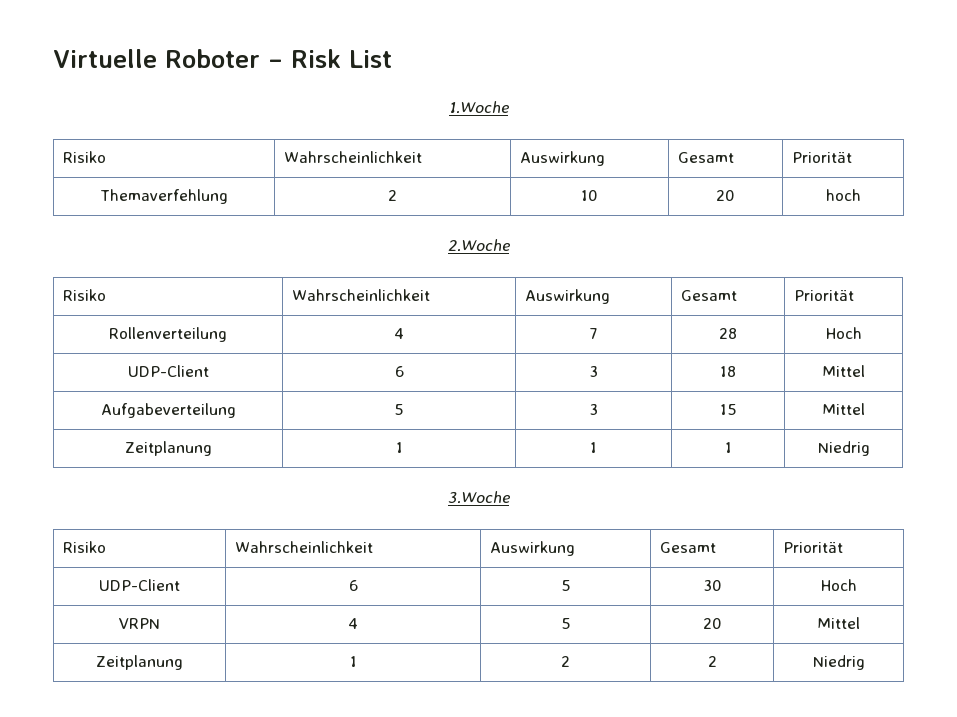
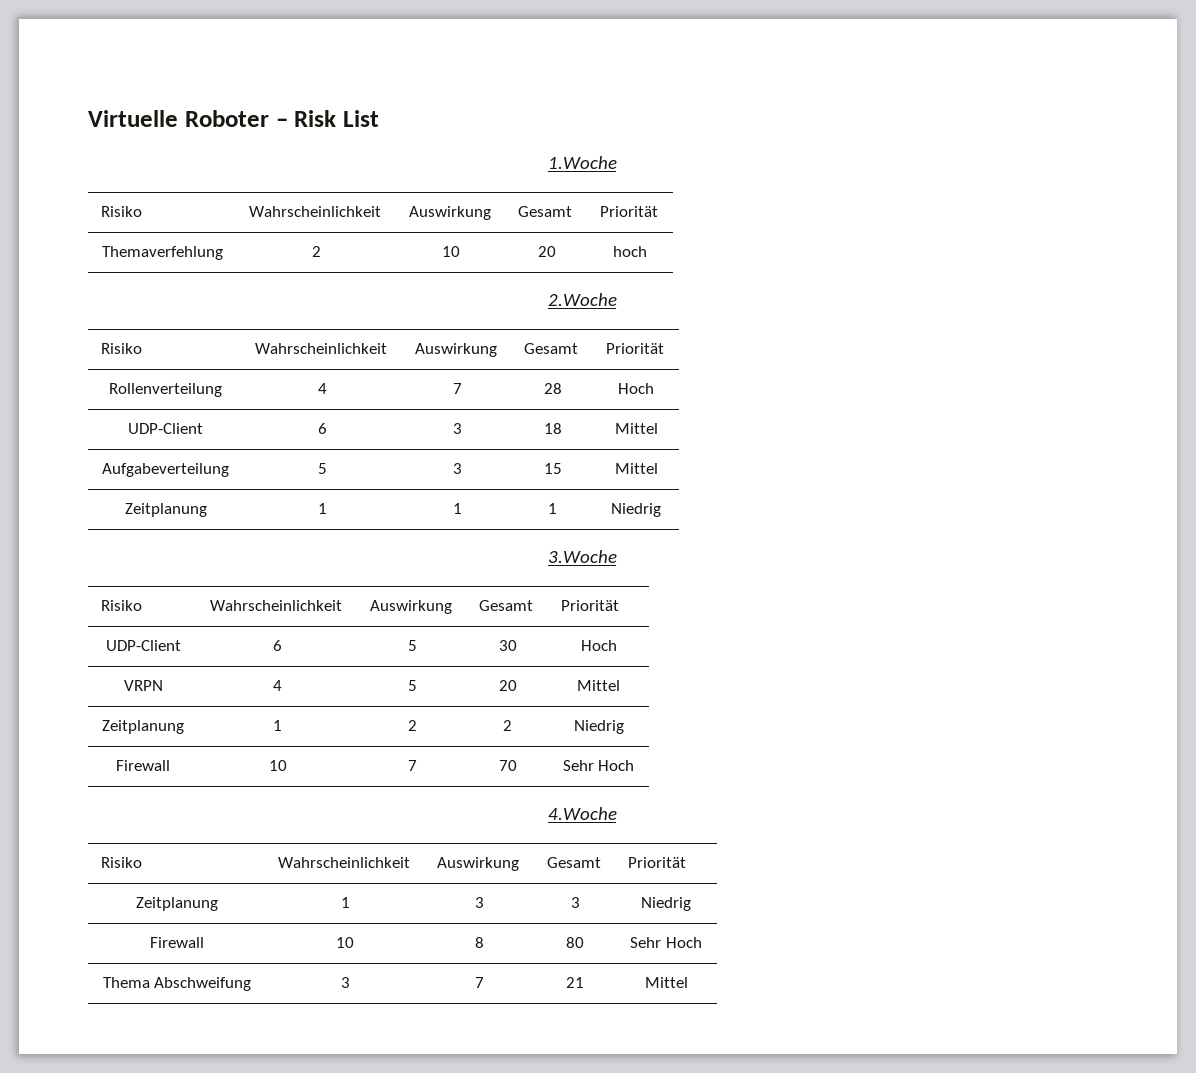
(865, 662) none -> [116,760,170,771] [268,760,287,771] [407,760,417,771] [498,760,517,771] [562,760,635,771] [547,807,617,820] [101,857,143,868] [278,857,411,868] [437,857,520,871] [547,857,602,868] [628,857,687,868] [136,897,218,911] [340,897,350,908] [475,897,484,908] [570,897,580,908] [641,897,691,911] [150,937,204,948] [336,937,354,948] [475,937,484,948] [566,937,584,948] [630,937,702,948] [102,977,252,991] [340,977,350,988] [475,977,484,988] [566,977,584,988] [644,977,688,988] // Firewall | 10 | 7 | 70 | Sehr Hoch // 4.Woche // Risiko | Wahrscheinlichkeit | Auswirkung | Gesamt | Priorität // Zeitplanung | 1 | 3 | 3 | Niedrig // Firewall | 10 | 8 | 80 | Sehr Hoch // Thema Abschweifung | 3 | 7 | 21 | Mittel

